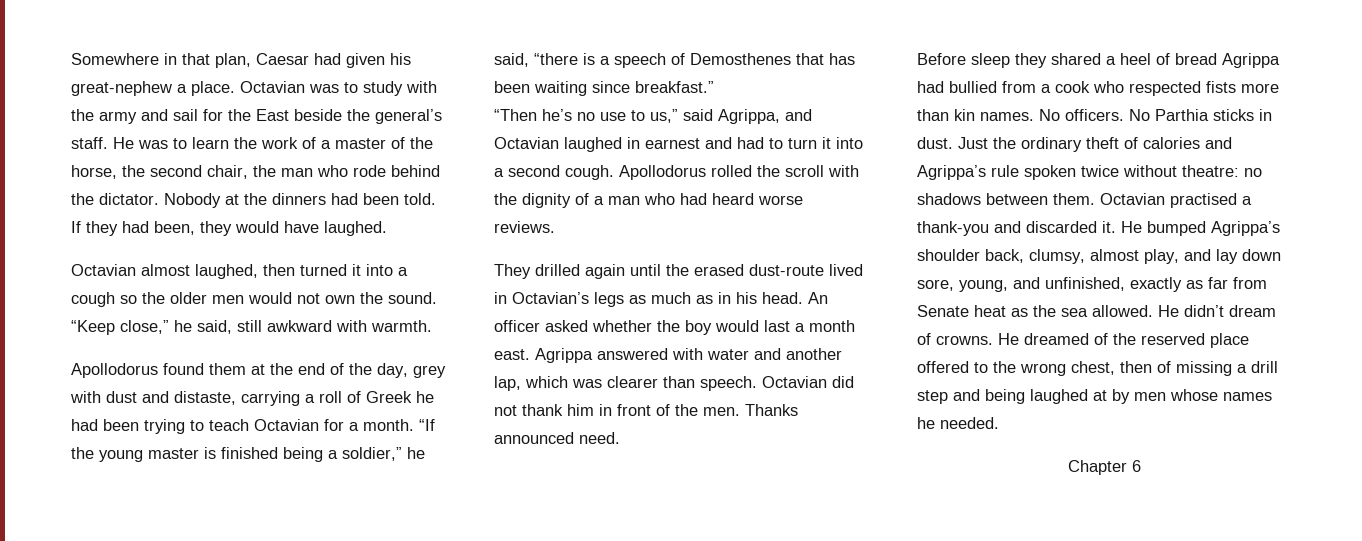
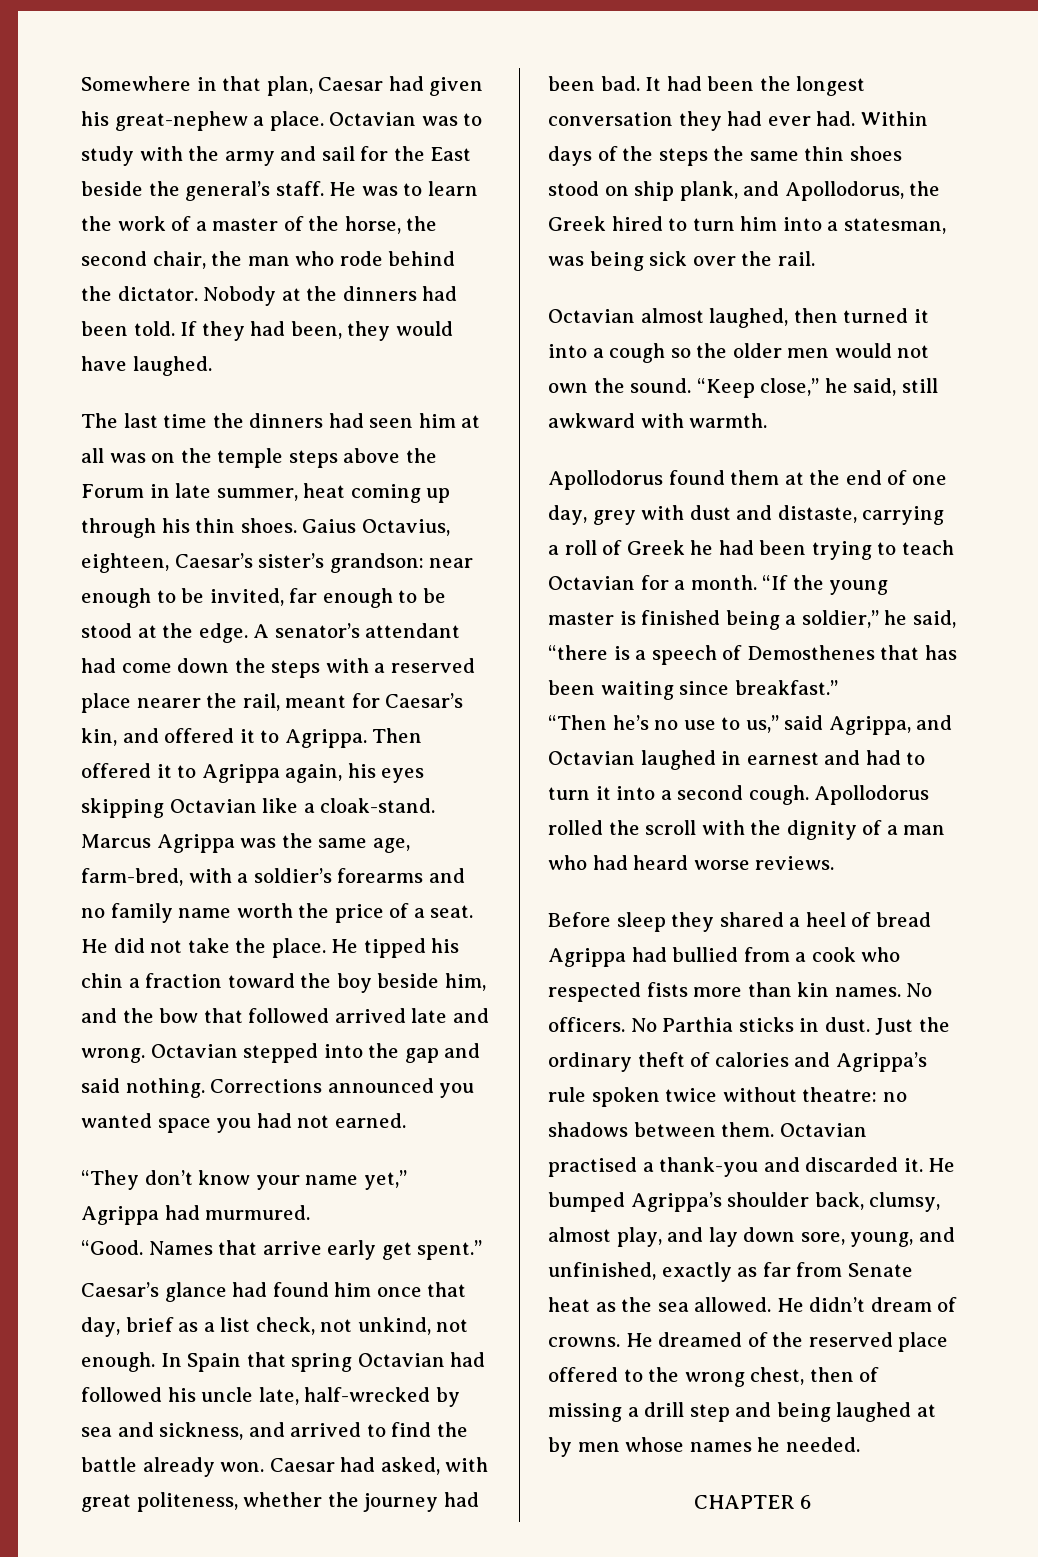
(387, 228) none -> [81,413,481,428] [81,448,437,468] [81,483,451,503] [81,518,450,538] [81,553,474,573] [81,588,446,608] [81,623,461,643] [81,658,475,678] [81,693,464,713] [81,728,423,748] [81,763,425,783] [81,798,436,818] [81,833,410,853] [81,868,465,886] [81,903,474,923] [81,938,460,958] [81,973,486,993] [81,1008,489,1023] [81,1043,481,1063] [81,1078,475,1098] [81,1113,406,1133] [81,1170,407,1190] [81,1205,311,1225] [81,1240,483,1260] [81,1282,467,1302] [81,1317,469,1337] [81,1352,486,1372] [81,1387,460,1407] [81,1422,468,1440] [81,1457,489,1477] [81,1492,479,1512] [548,76,866,96] [548,111,928,131] [548,146,902,166] [548,181,941,201] [548,216,946,234] [548,251,815,271] // The last time the dinners had seen him at all was on the temple steps above the Forum in late summer, heat coming up through his thin shoes. Gaius Octavius, eighteen, Caesar’s sister’s grandson: near enough to be invited, far enough to be stood at the edge. A senator’s attendant had come down the steps with a reserved place nearer the rail, meant for Caesar’s kin, and offered it to Agrippa. Then offered it to Agrippa again, his eyes skipping Octavian like a cloak-stand. Marcus Agrippa was the same age, farm-bred, with a soldier’s forearms and no family name worth the price of a seat. He did not take the place. He tipped his chin a fraction toward the boy beside him, and the bow that followed arrived late and wrong. Octavian stepped into the gap and said nothing. Corrections announced you wanted space you had not earned. // “They don’t know your name yet,” Agrippa had murmured. // “Good. Names that arrive early get spent.” // Caesar’s glance had found him once that day, brief as a list check, not unkind, not enough. In Spain that spring Octavian had followed his uncle late, half-wrecked by sea and sickness, and arrived to find the battle already won. Caesar had asked, with great politeness, whether the journey had been bad. It had been the longest conversation they had ever had. Within days of the steps the same thin shoes stood on ship plank, and Apollodorus, the Greek hired to turn him into a statesman, was being sick over the rail.
[349,363,372,375] the -> [911,475,947,485] one
[494,264,863,279] [494,292,828,307] [494,320,855,335] [494,348,842,363] [494,376,854,391] [494,404,798,416] [494,432,620,444] // They drilled again until the erased dust-route lived in Octavian’s legs as much as in his head. An officer asked whether the boy would last a month east. Agrippa answered with water and another lap, which was clearer than speech. Octavian did not thank him in front of the men. Thanks announced need. -> (835, 863) none
[1067,460,1127,475] Chapter -> [693,1495,795,1509] CHAPTER

